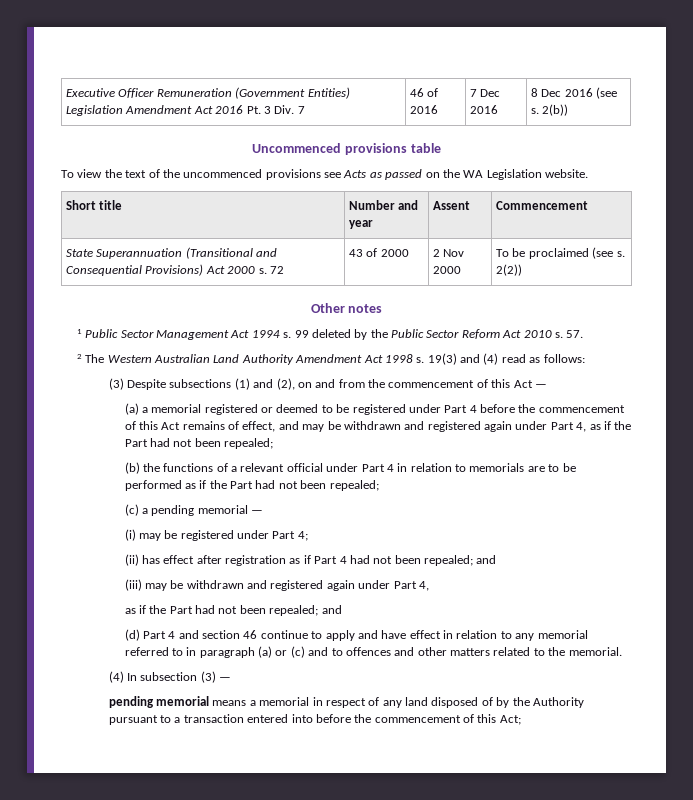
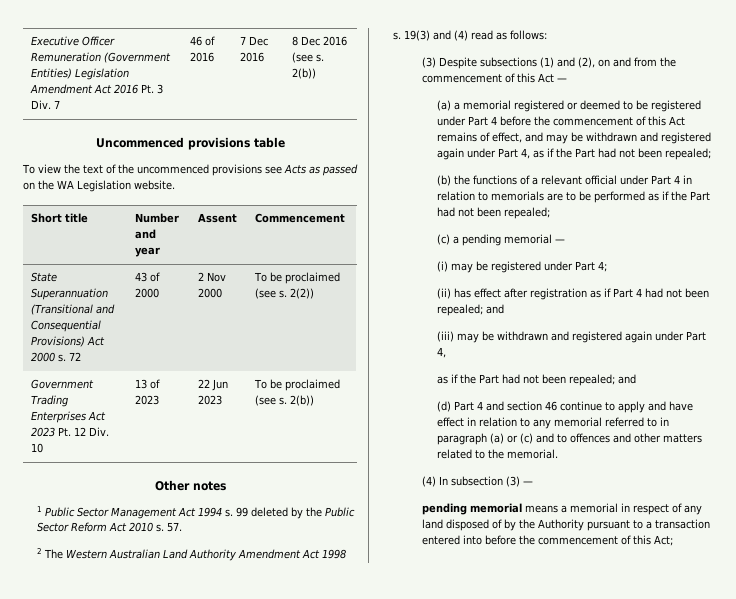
(523, 270) none -> [31,379,95,389] [31,395,69,407] [31,411,107,423] [31,427,110,437] [31,443,44,453] [135,379,161,389] [135,395,160,405] [198,379,229,391] [198,395,223,405] [254,379,341,391] [255,395,315,406] // Government Trading Enterprises Act 2023 Pt. 12 Div. 10 | 13 of 2023 | 22 Jun 2023 | To be proclaimed (see s. 2(b))

